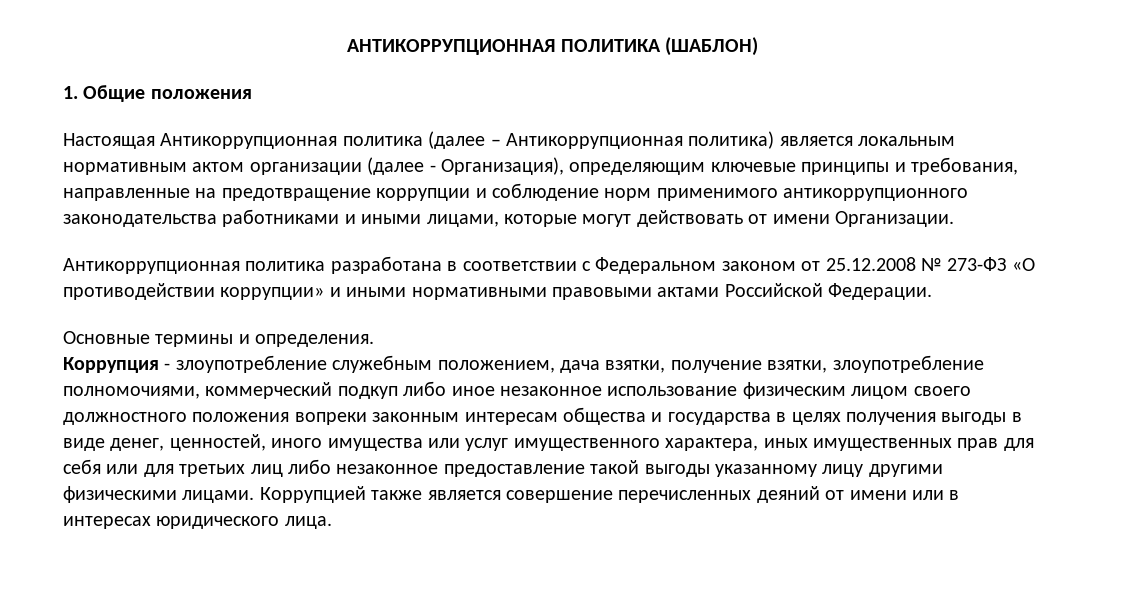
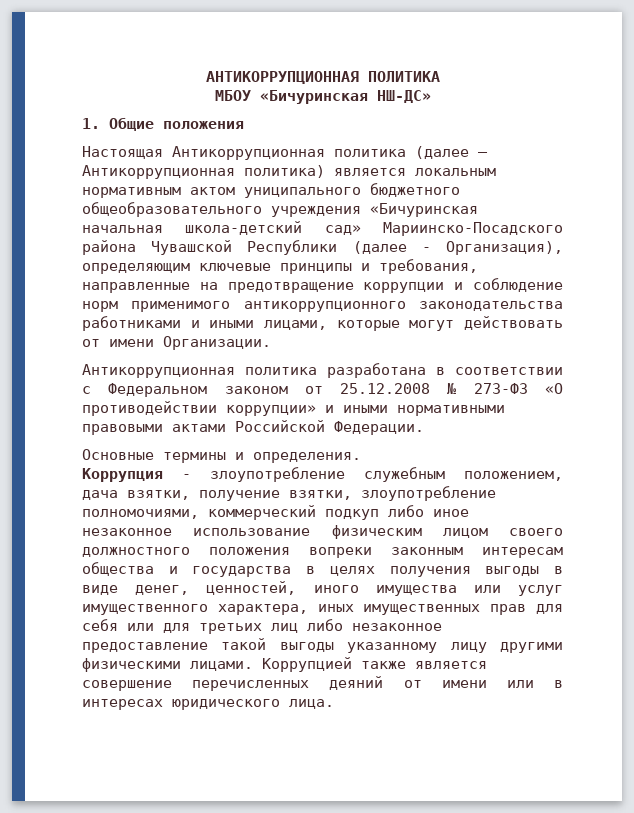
[664,37,758,56] (ШАБЛОН) -> [214,90,431,104] // МБОУ «Бичуринская НШ-ДС»
[249,162,362,175] организации -> [244,183,460,198] [82,202,478,217] [82,221,563,236] [82,240,338,255] униципального бюджетного общеобразовательного учреждения «Бичуринская начальная школа-детский сад» Мариинско-Посадского района Чувашской Республики

